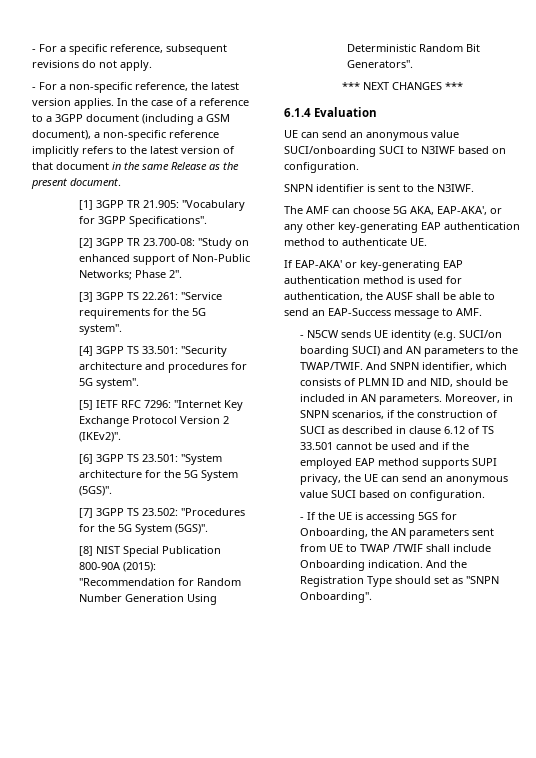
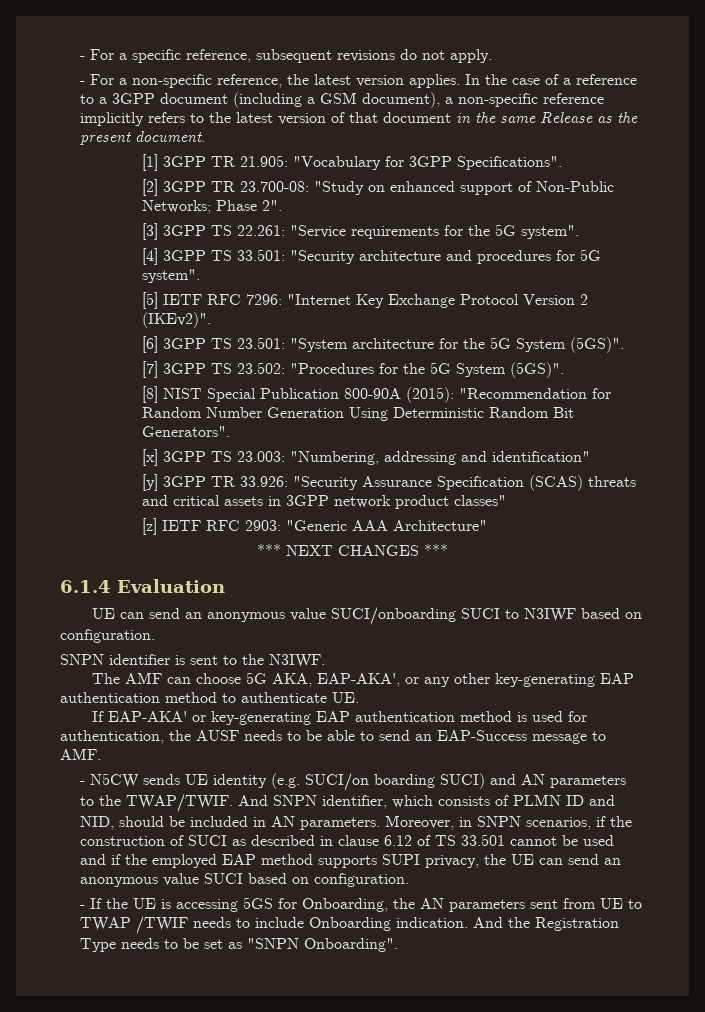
(414, 64) none -> [141,449,590,466] [141,474,636,491] [141,495,506,509] [141,518,487,535] // [x] 3GPP TS 23.003: "Numbering, addressing and identification" // [y] 3GPP TR 33.926: "Security Assurance Specification (SCAS) threats and critical assets in 3GPP network product classes" // [z] IETF RFC 2903: "Generic AAA Architecture"
[416,292,440,300] shall -> [244,730,301,741] needs to
[425,544,450,552] shall -> [193,917,251,928] needs to
[394,576,431,584] should -> [121,938,200,949] needs to be

